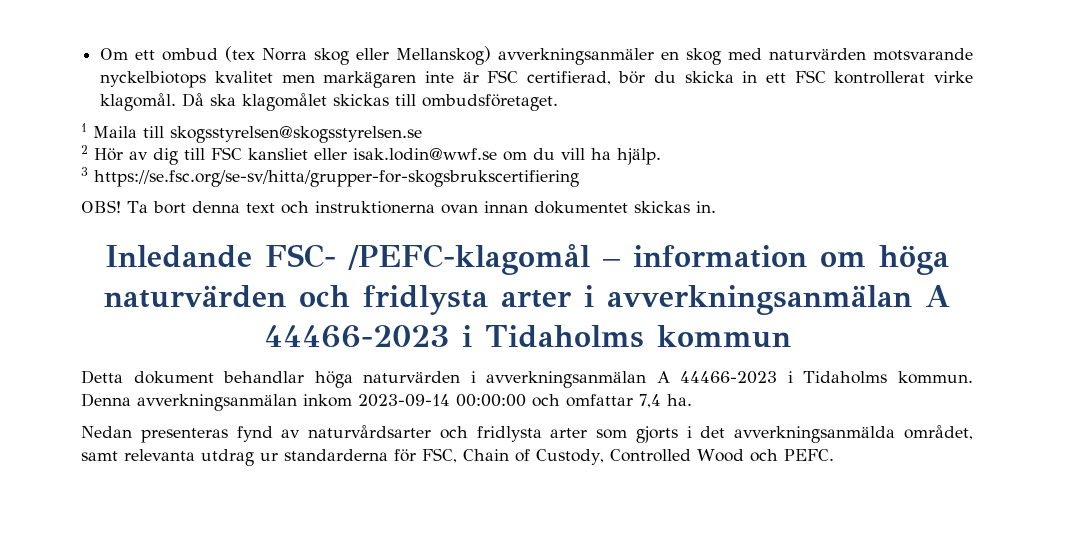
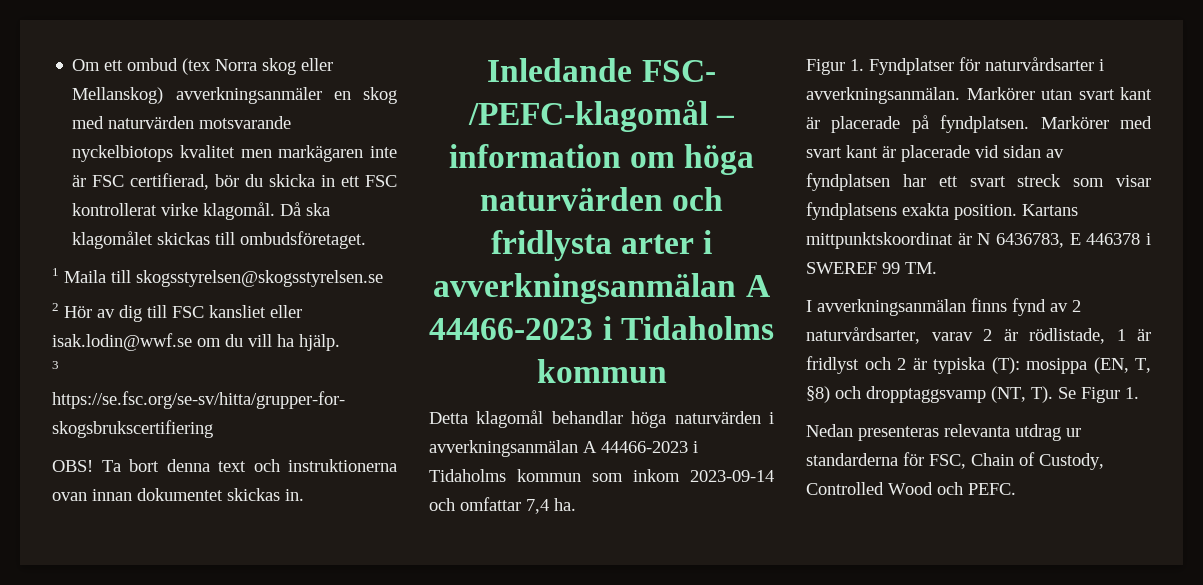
[133,371,214,384] dokument -> [476,410,544,428] klagomål
[897,371,973,384] [81,393,297,411] kommun. Denna avverkningsanmälan -> [517,469,623,482] kommun som
[456,394,526,407] 00:00:00 -> (774, 476) none
[81,425,973,443] [81,451,118,461] Nedan presenteras fynd av naturvårdsarter och fridlysta arter som gjorts i det avverkningsanmälda området, samt -> [806,57,1104,75] [806,87,1152,104] [806,115,1152,133] [806,145,1064,162] [806,173,1151,191] [806,202,1078,220] [806,232,1151,249] [806,262,937,274] [806,298,1081,316] [806,327,1151,344] [806,356,1151,374] [806,386,1139,403] [806,424,939,441] Figur 1. Fyndplatser för naturvårdsarter i avverkningsanmälan. Markörer utan svart kant är placerade på fyndplatsen. Markörer med svart kant är placerade vid sidan av fyndplatsen har ett svart streck som visar fyndplatsens exakta position. Kartans mittpunktskoordinat är N 6436783, E 446378 i SWEREF 99 TM. // I avverkningsanmälan finns fynd av 2 naturvårdsarter, varav 2 är rödlistade, 1 är fridlyst och 2 är typiska (T): mosippa (EN, T, §8) och dropptaggsvamp (NT, T). Se Figur 1. // Nedan presenteras

